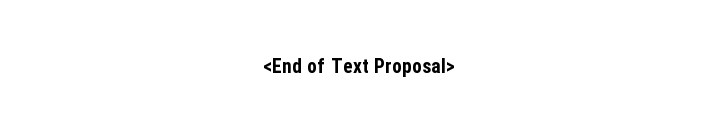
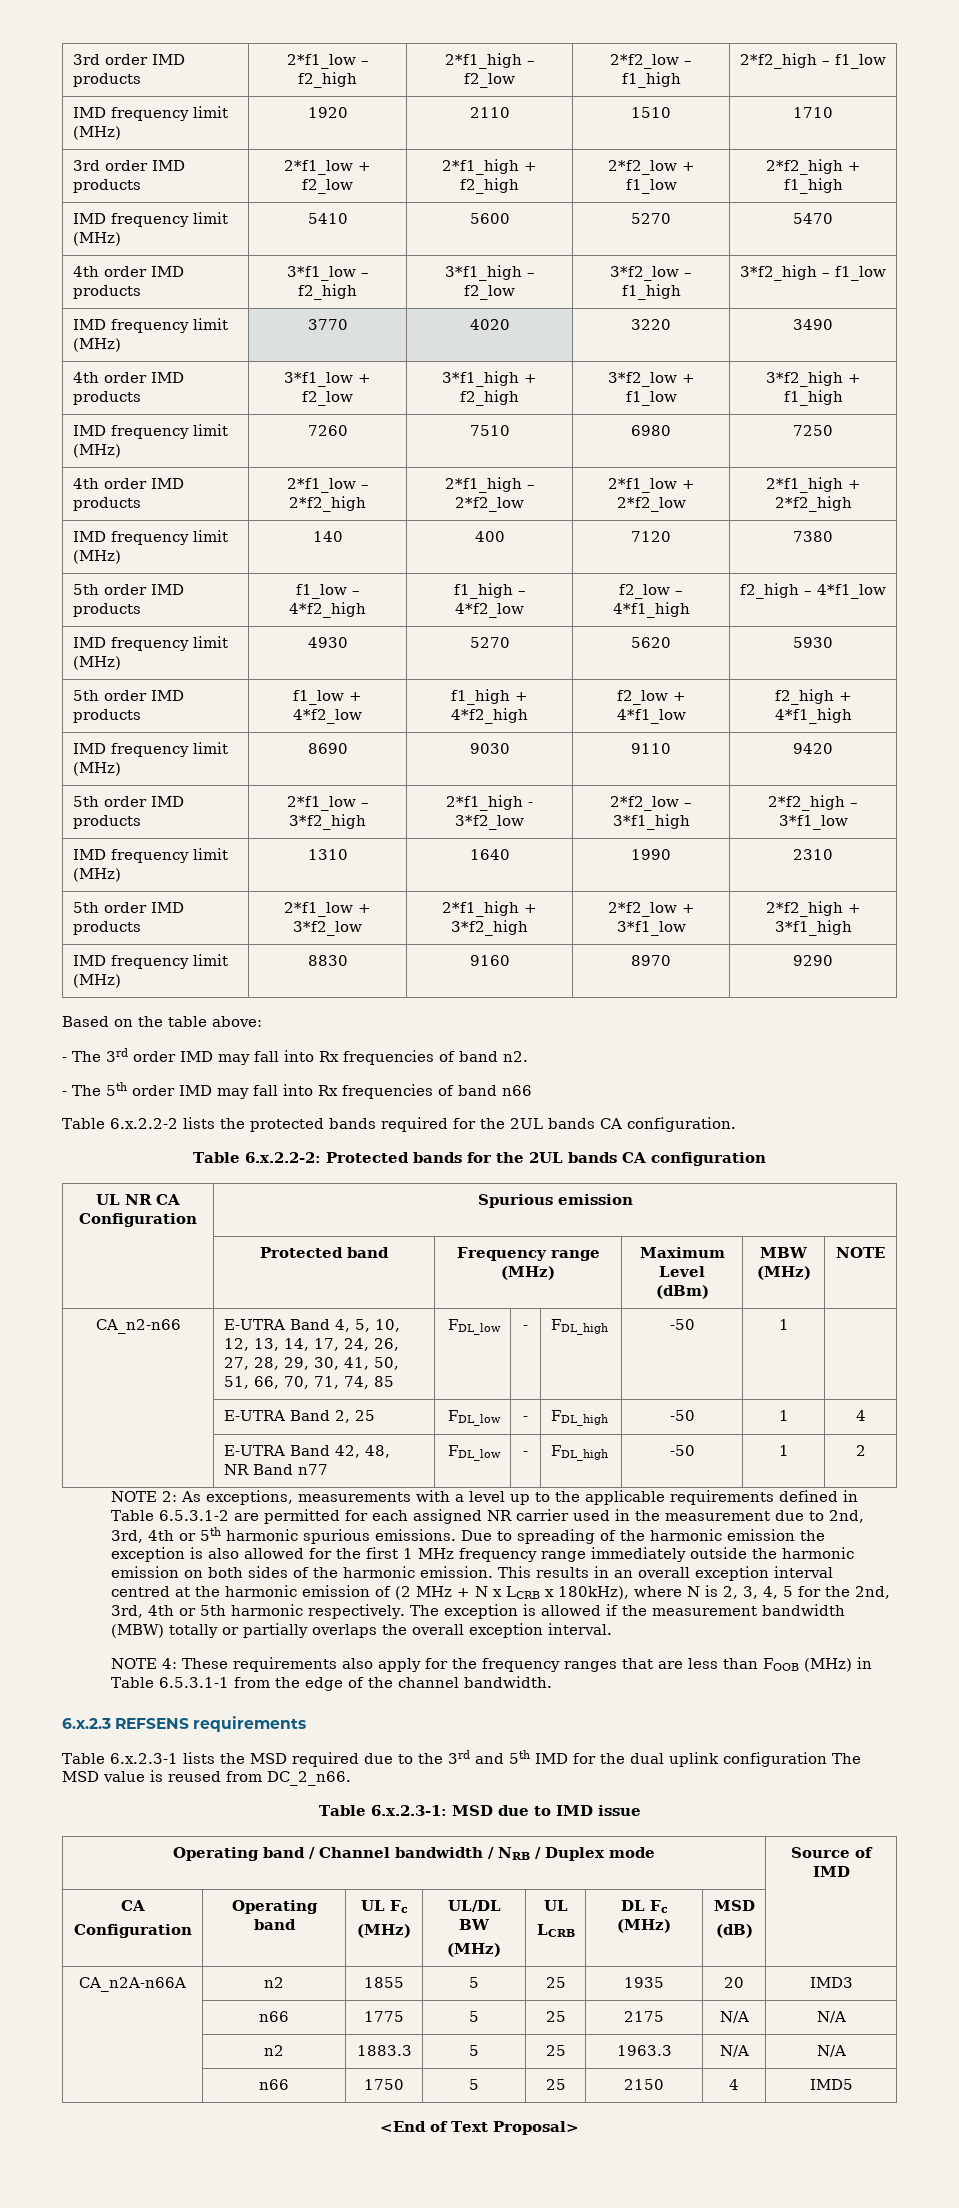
(263, 65) none -> [72,54,185,65] [72,73,141,87] [286,54,369,69] [298,72,357,88] [444,53,535,69] [464,73,515,88] [610,54,692,69] [621,72,681,88] [740,53,886,69] [72,106,228,121] [72,126,121,140] [307,107,348,118] [469,107,510,118] [631,107,671,118] [793,107,833,118] [72,160,185,171] [72,179,141,193] [284,160,372,175] [302,179,353,194] [442,159,537,175] [460,178,519,194] [607,160,695,175] [625,179,677,194] [765,159,861,175] [783,178,843,194] [72,212,228,227] [72,232,121,246] [307,213,348,224] [469,213,510,224] [631,213,671,224] [793,213,833,224] [72,266,184,277] [72,285,141,299] [286,266,369,281] [298,284,357,300] [444,265,535,281] [464,285,515,300] [610,266,692,281] [621,284,681,300] [740,265,886,281] [72,318,228,333] [72,338,121,352] [307,319,348,330] [469,319,510,330] [631,319,671,330] [793,319,833,330] [72,372,184,383] [72,391,141,405] [284,372,372,387] [302,391,353,406] [442,371,537,387] [460,390,519,406] [607,372,695,387] [625,391,677,406] [765,371,861,387] [783,390,843,406] [72,424,228,439] [72,444,121,458] [307,425,348,436] [469,425,510,436] [631,425,671,436] [793,425,833,436] [72,478,184,489] [72,497,141,511] [286,478,369,493] [289,496,366,512] [444,477,535,493] [455,497,524,512] [607,478,695,493] [616,497,686,512] [765,477,861,493] [774,496,852,512] [72,530,228,545] [72,550,121,564] [312,531,343,542] [474,531,505,542] [631,531,671,542] [793,531,833,542] [72,584,184,595] [72,603,141,617] [295,584,360,599] [289,602,366,618] [453,583,526,599] [455,603,524,618] [619,584,683,599] [612,602,690,618] [740,583,886,599] [72,636,228,651] [72,656,121,670] [307,637,348,648] [469,637,510,648] [631,637,671,648] [793,637,833,648] [72,690,184,701] [72,709,141,723] [293,690,363,705] [293,709,362,724] [451,689,528,705] [451,708,528,724] [616,690,686,705] [616,709,686,724] [774,689,852,705] [774,708,852,724] [72,742,228,757] [72,762,121,776] [307,743,348,754] [469,743,510,754] [631,743,671,754] [793,743,833,754] [72,796,184,807] [72,815,141,829] [286,796,369,811] [289,814,366,830] [446,795,533,811] [455,815,524,830] [610,796,692,811] [612,814,690,830] [768,795,858,811] [778,815,848,830] [72,848,228,863] [72,868,121,882] [307,849,348,860] [469,849,510,860] [631,849,671,860] [793,849,833,860] [72,902,184,913] [72,921,141,935] [284,902,372,917] [293,921,362,936] [442,901,537,917] [451,920,528,936] [607,902,695,917] [616,921,686,936] [765,901,861,917] [774,920,852,936] [72,954,228,969] [72,974,121,988] [307,955,348,966] [469,955,510,966] [631,955,671,966] [793,955,833,966] [62,1016,262,1027] [62,1048,528,1065] [62,1082,532,1099] [62,1117,736,1132] [193,1152,766,1166] [96,1194,180,1205] [79,1213,197,1227] [477,1194,633,1208] [260,1247,390,1258] [456,1247,600,1261] [501,1266,555,1280] [639,1247,725,1258] [659,1266,705,1277] [655,1285,709,1299] [760,1247,808,1258] [756,1266,811,1280] [836,1247,885,1258] [95,1319,181,1334] [223,1319,400,1332] [223,1338,399,1351] [223,1357,399,1370] [223,1376,394,1389] [448,1319,502,1335] [523,1325,528,1330] [550,1319,608,1335] [669,1319,695,1330] [778,1319,789,1330] [223,1410,375,1423] [448,1410,502,1426] [523,1416,528,1421] [550,1410,608,1426] [669,1410,695,1421] [778,1410,789,1421] [855,1410,866,1421] [223,1445,390,1458] [223,1464,328,1475] [448,1445,502,1461] [523,1451,528,1456] [550,1445,608,1461] [669,1445,695,1456] [778,1445,789,1456] [855,1445,866,1456] [111,1490,859,1505] [111,1509,865,1524] [111,1527,826,1544] [111,1547,855,1562] [111,1566,834,1581] [111,1585,891,1600] [111,1604,846,1619] [111,1623,613,1638] [111,1657,873,1672] [111,1676,553,1691] [62,1716,307,1732] [62,1750,861,1767] [62,1770,351,1786] [318,1805,641,1816] [172,1847,655,1861] [791,1847,873,1858] [812,1866,850,1877] [120,1900,145,1911] [73,1924,192,1938] [231,1900,318,1914] [253,1919,296,1930] [360,1900,408,1913] [357,1924,411,1938] [447,1900,501,1912] [459,1919,490,1930] [447,1943,501,1957] [543,1900,568,1911] [536,1924,575,1937] [620,1900,668,1913] [617,1919,671,1933] [713,1900,755,1911] [715,1924,753,1938] [79,1977,186,1992] [264,1977,284,1988] [364,1977,404,1988] [469,1977,479,1988] [545,1977,566,1988] [624,1977,664,1988] [724,1977,744,1988] [809,1977,853,1988] [259,2011,289,2022] [364,2011,404,2022] [469,2011,479,2022] [545,2011,566,2022] [624,2011,664,2022] [719,2011,749,2023] [816,2011,846,2023] [264,2045,284,2056] [356,2045,412,2056] [469,2045,479,2056] [545,2045,566,2056] [616,2045,672,2056] [719,2045,749,2057] [816,2045,846,2057] [259,2079,289,2090] [364,2079,404,2090] [469,2079,479,2090] [545,2079,566,2090] [624,2079,664,2090] [729,2079,739,2090] [809,2079,853,2090] 3rd order IMD products | 2*f1_low – f2_high | 2*f1_high – f2_low | 2*f2_low – f1_high | 2*f2_high – f1_low // IMD frequency limit (MHz) | 1920 | 2110 | 1510 | 1710 // 3rd order IMD products | 2*f1_low + f2_low | 2*f1_high + f2_high | 2*f2_low + f1_low | 2*f2_high + f1_high // IMD frequency limit (MHz) | 5410 | 5600 | 5270 | 5470 // 4th order IMD products | 3*f1_low – f2_high | 3*f1_high – f2_low | 3*f2_low – f1_high | 3*f2_high – f1_low // IMD frequency limit (MHz) | 3770 | 4020 | 3220 | 3490 // 4th order IMD products | 3*f1_low + f2_low | 3*f1_high + f2_high | 3*f2_low + f1_low | 3*f2_high + f1_high // IMD frequency limit (MHz) | 7260 | 7510 | 6980 | 7250 // 4th order IMD products | 2*f1_low – 2*f2_high | 2*f1_high – 2*f2_low | 2*f1_low + 2*f2_low | 2*f1_high + 2*f2_high // IMD frequency limit (MHz) | 140 | 400 | 7120 | 7380 // 5th order IMD products | f1_low – 4*f2_high | f1_high – 4*f2_low | f2_low – 4*f1_high | f2_high – 4*f1_low // IMD frequency limit (MHz) | 4930 | 5270 | 5620 | 5930 // 5th order IMD products | f1_low + 4*f2_low | f1_high + 4*f2_high | f2_low + 4*f1_low | f2_high + 4*f1_high // IMD frequency limit (MHz) | 8690 | 9030 | 9110 | 9420 // 5th order IMD products | 2*f1_low – 3*f2_high | 2*f1_high - 3*f2_low | 2*f2_low – 3*f1_high | 2*f2_high – 3*f1_low // IMD frequency limit (MHz) | 1310 | 1640 | 1990 | 2310 // 5th order IMD products | 2*f1_low + 3*f2_low | 2*f1_high + 3*f2_high | 2*f2_low + 3*f1_low | 2*f2_high + 3*f1_high // IMD frequency limit (MHz) | 8830 | 9160 | 8970 | 9290 // Based on the table above: // - The 3rd order IMD may fall into Rx frequencies of band n2. // - The 5th order IMD may fall into Rx frequencies of band n66 // Table 6.x.2.2-2 lists the protected bands required for the 2UL bands CA configuration. // Table 6.x.2.2-2: Protected bands for the 2UL bands CA configuration // UL NR CA Configuration | Spurious emission // | Protected band | Frequency range (MHz) | Maximum Level (dBm) | MBW (MHz) | NOTE // CA_n2-n66 | E-UTRA Band 4, 5, 10, 12, 13, 14, 17, 24, 26, 27, 28, 29, 30, 41, 50, 51, 66, 70, 71, 74, 85 | FDL_low | - | FDL_high | -50 | 1 | // | E-UTRA Band 2, 25 | FDL_low | - | FDL_high | -50 | 1 | 4 // | E-UTRA Band 42, 48, // NR Band n77 | FDL_low | - | FDL_high | -50 | 1 | 2 // NOTE 2: As exceptions, measurements with a level up to the applicable requirements defined in Table 6.5.3.1-2 are permitted for each assigned NR carrier used in the measurement due to 2nd, 3rd, 4th or 5th harmonic spurious emissions. Due to spreading of the harmonic emission the exception is also allowed for the first 1 MHz frequency range immediately outside the harmonic emission on both sides of the harmonic emission. This results in an overall exception interval centred at the harmonic emission of (2 MHz + N x LCRB x 180kHz), where N is 2, 3, 4, 5 for the 2nd, 3rd, 4th or 5th harmonic respectively. The exception is allowed if the measurement bandwidth (MBW) totally or partially overlaps the overall exception interval. // NOTE 4: These requirements also apply for the frequency ranges that are less than FOOB (MHz) in Table 6.5.3.1-1 from the edge of the channel bandwidth. // 6.x.2.3 REFSENS requirements // Table 6.x.2.3-1 lists the MSD required due to the 3rd and 5th IMD for the dual uplink configuration The MSD value is reused from DC_2_n66. // Table 6.x.2.3-1: MSD due to IMD issue // Operating band / Channel bandwidth / NRB / Duplex mode | Source of IMD // CA // Configuration | Operating band | UL Fc // (MHz) | UL/DL BW // (MHz) | UL // LCRB | DL Fc (MHz) | MSD // (dB) | // CA_n2A-n66A | n2 | 1855 | 5 | 25 | 1935 | 20 | IMD3 // | n66 | 1775 | 5 | 25 | 2175 | N/A | N/A // | n2 | 1883.3 | 5 | 25 | 1963.3 | N/A | N/A // | n66 | 1750 | 5 | 25 | 2150 | 4 | IMD5 //

